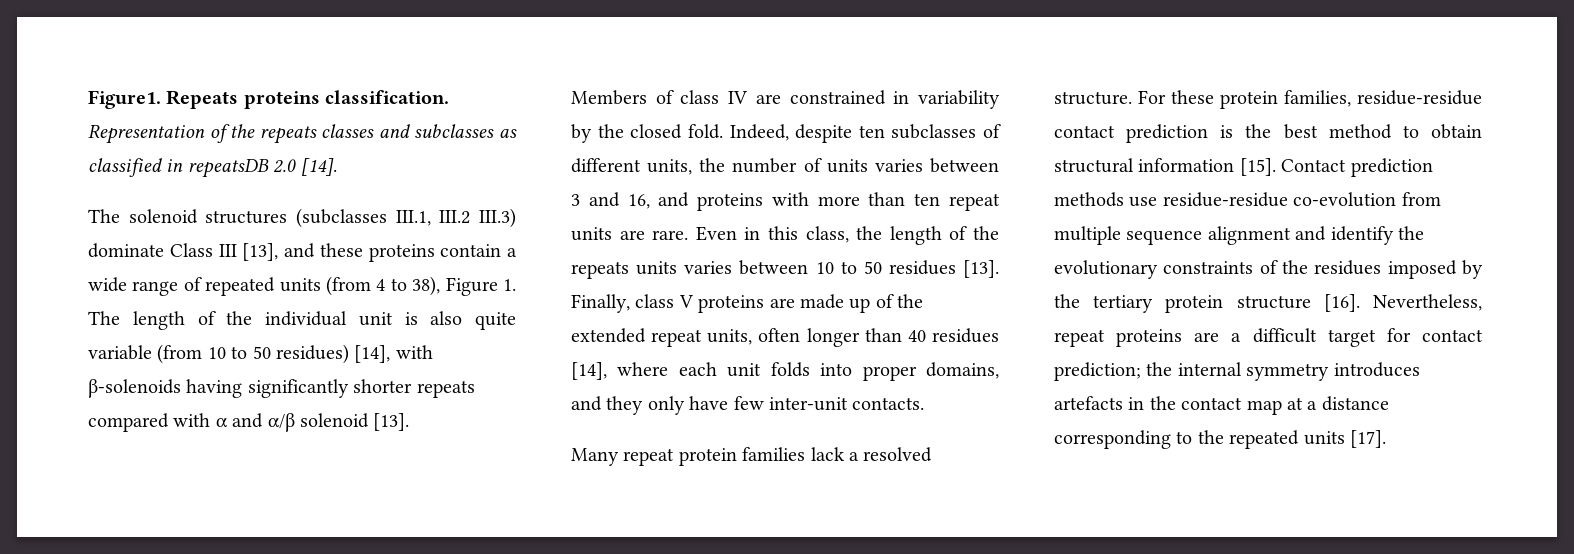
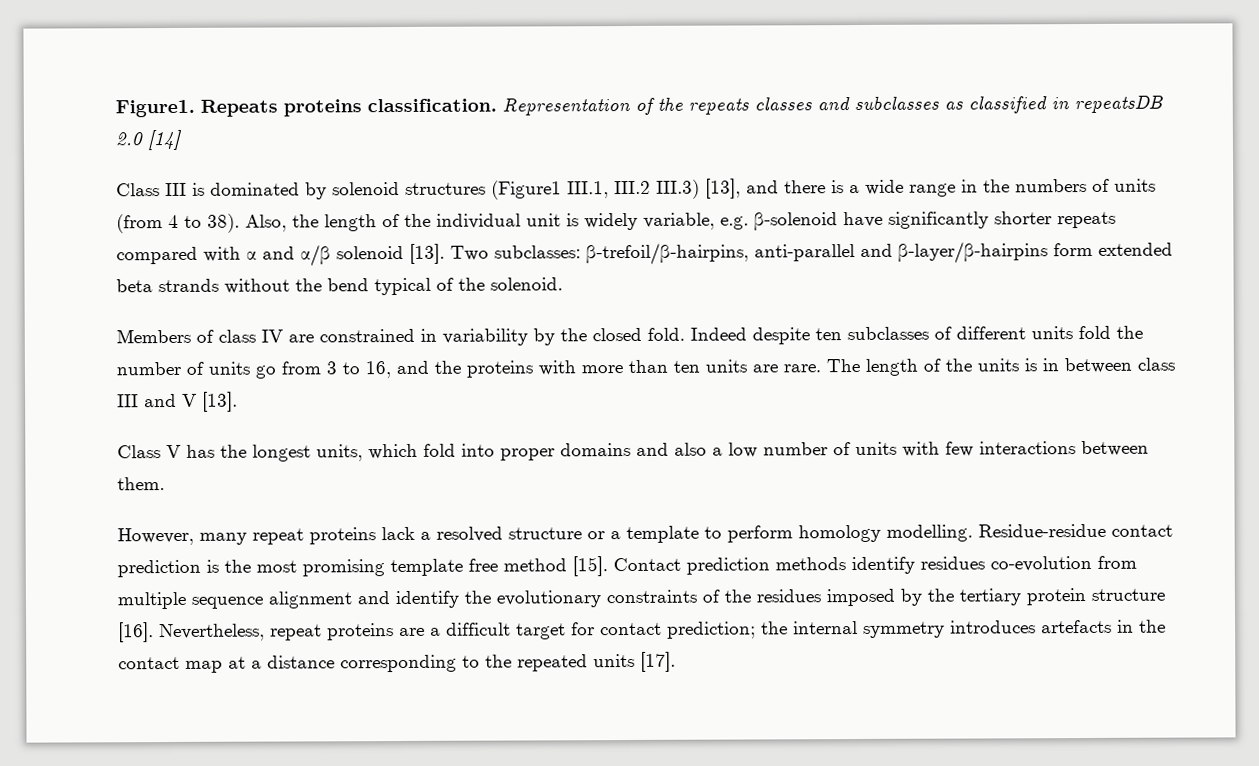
[300,158,337,176] [88,209,120,223] [14]. // The -> [147,129,182,151] [116,182,327,200] [14] // Class III is dominated by
[296,208,387,228] (subclasses -> [491,180,562,200] (Figure1
[88,243,517,262] [88,276,516,296] [88,311,120,325] dominate Class III [13], and these proteins contain a wide range of repeated units (from 4 to 38), Figure 1. The -> [705,178,1156,199] [116,213,319,234] [13], and there is a wide range in the numbers of units (from 4 to 38). Also, the
[430,311,516,330] [88,344,433,364] [88,379,243,398] also quite variable (from 10 to 50 residues) [14], with β-solenoids having -> [584,211,883,231] widely variable, e.g. β-solenoid have
(410, 422) none -> [450,241,1173,266] [116,277,563,296] Two subclasses: β-trefoil/β-hairpins, anti-parallel and β-layer/β-hairpins form extended beta strands without the bend typical of the solenoid.
[729,124,789,141] Indeed, -> [690,327,747,341] Indeed
[647,159,693,175] units, -> [1031,325,1111,340] units fold
[874,158,999,173] [571,192,620,207] varies between 3 and -> [255,361,360,379] go from 3 to
(690, 199) none -> [434,360,461,374] the
[949,193,1000,211] repeat -> (700, 366) none
[695,226,999,245] [571,260,999,279] [571,294,924,313] [571,328,999,347] [571,362,999,381] [571,396,925,415] [571,447,933,466] [1054,90,1482,109] [1054,124,1482,143] [1054,158,1235,173] Even in this class, the length of the repeats units varies between 10 to 50 residues [13]. Finally, class V proteins are made up of the extended repeat units, often longer than 40 residues [14], where each unit folds into proper domains, and they only have few inter-unit contacts. // Many repeat protein families lack a resolved structure. For these protein families, residue-residue contact prediction is the best method to obtain structural information -> [826,357,1175,376] [117,391,238,412] [117,440,1149,462] [117,477,165,491] [117,523,1173,546] [117,558,567,578] The length of the units is in between class III and V [13]. // Class V has the longest units, which fold into proper domains and also a low number of units with few interactions between them. // However, many repeat proteins lack a resolved structure or a template to perform homology modelling. Residue-residue contact prediction is the most promising template free method
[1129,192,1288,207] use residue-residue -> [851,556,985,575] identify residues

